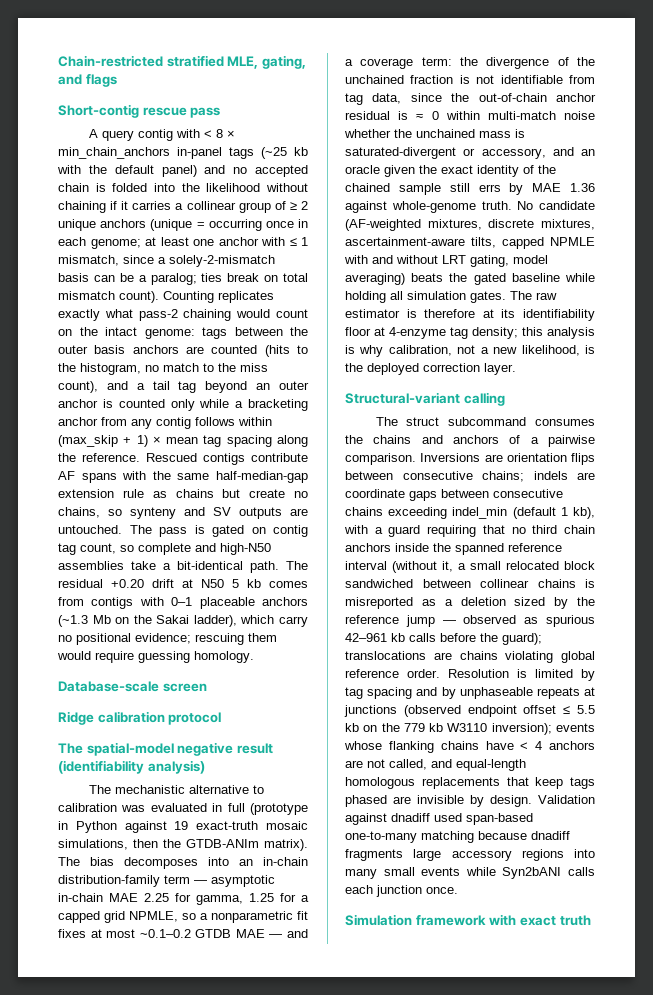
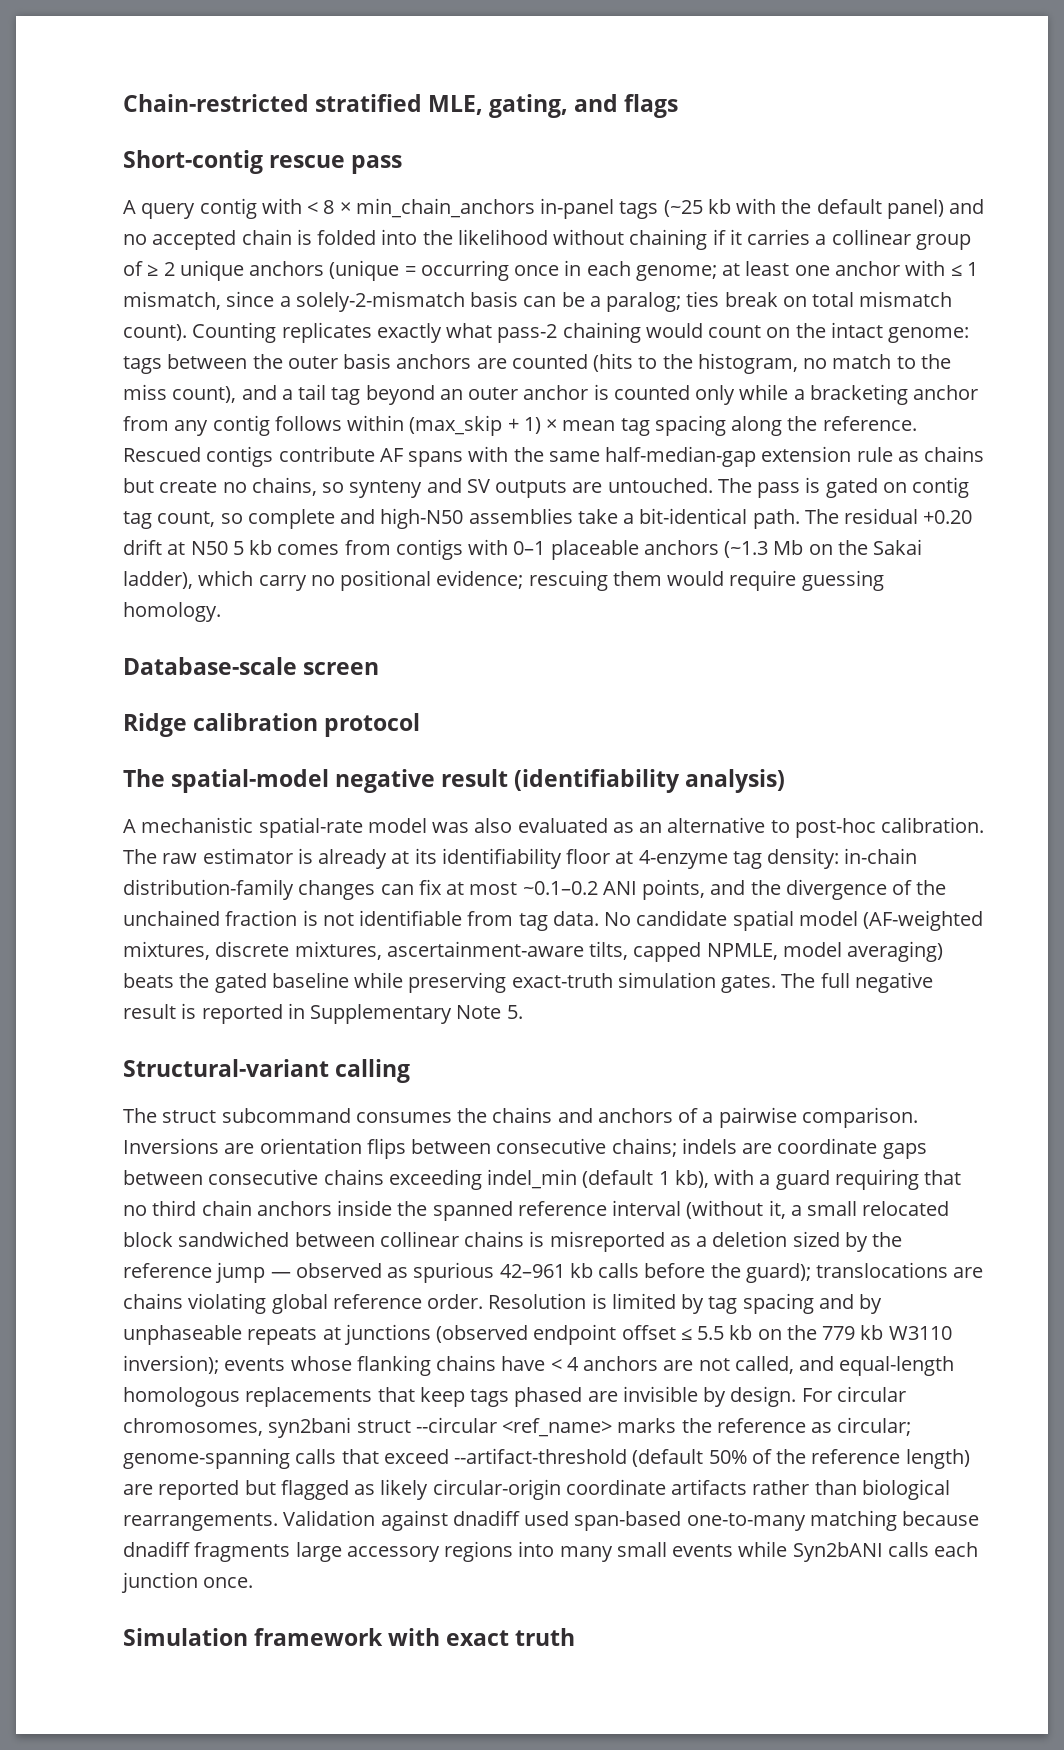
[88,785,264,794] [58,803,308,815] [58,821,308,833] [58,839,308,851] [58,857,308,869] [58,875,275,887] [58,893,309,905] [58,911,308,923] [58,929,309,938] [345,57,452,69] The mechanistic alternative to calibration was evaluated in full (prototype in Python against 19 exact-truth mosaic simulations, then the GTDB-ANIm matrix). The bias decomposes into an in-chain distribution-family term — asymptotic in-chain MAE 2.25 for gamma, 1.25 for a capped grid NPMLE, so a nonparametric fit fixes at most ~0.1–0.2 GTDB MAE — and a coverage term: -> [123,817,985,838] [123,848,918,869] [123,879,746,900] A mechanistic spatial-rate model was also evaluated as an alternative to post-hoc calibration. The raw estimator is already at its identifiability floor at 4-enzyme tag density: in-chain distribution-family changes can fix at most ~0.1–0.2 ANI points, and
[372,93,596,104] [345,111,595,120] [344,129,525,138] [345,147,595,159] [345,165,556,177] [345,183,595,195] [345,201,595,213] data, since the out-of-chain anchor residual is ≈ 0 within multi-match noise whether the unchained mass is saturated-divergent or accessory, and an oracle given the exact identity of the chained sample still errs by MAE 1.36 against whole-genome truth. No candidate -> [552,910,858,931] data. No candidate spatial model
[550,237,595,246] [344,255,509,267] NPMLE with and without LRT gating, -> [706,943,778,960] NPMLE,
[345,291,403,303] holding all -> [408,972,613,993] preserving exact-truth
[536,292,557,300] [345,309,595,321] [345,327,595,339] [345,345,595,357] [345,363,516,375] raw estimator is therefore at its identifiability floor at 4-enzyme tag density; this analysis is why calibration, not a new likelihood, is the deployed correction layer. -> [820,972,933,993] [123,1003,523,1024] full negative result is reported in Supplementary Note 5.
(532, 801) none -> [801,1386,906,1402] [123,1417,912,1438] [123,1448,970,1469] [123,1479,950,1500] [123,1513,278,1531] For circular chromosomes, syn2bani struct --circular <ref_name> marks the reference as circular; genome-spanning calls that exceed --artifact-threshold (default 50% of the reference length) are reported but flagged as likely circular-origin coordinate artifacts rather than biological rearrangements.

